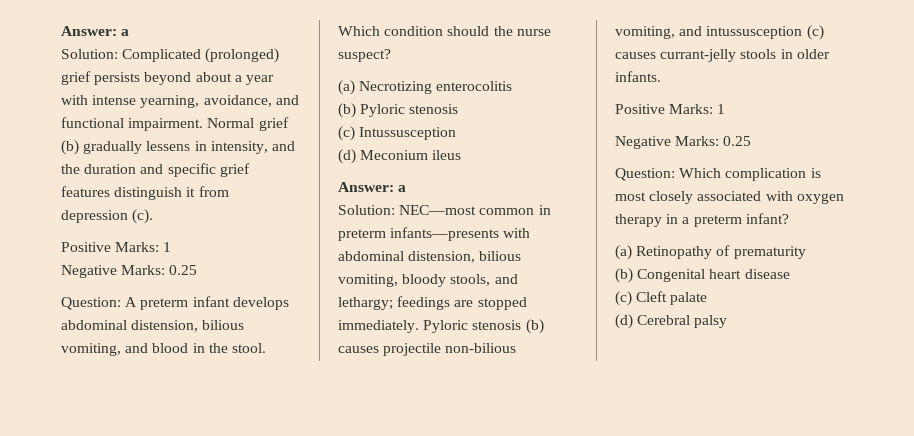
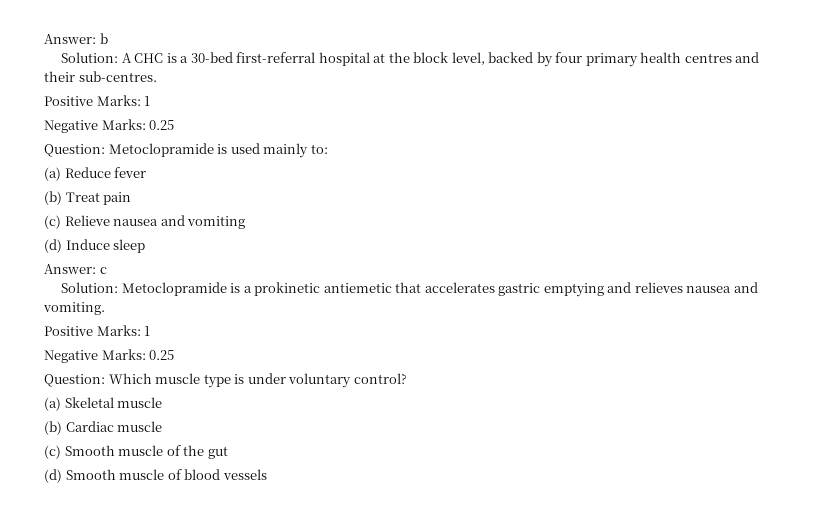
[61,26,130,36] [61,48,280,63] [61,71,274,85] [61,95,299,108] [61,117,289,131] [61,140,295,155] [61,163,250,177] [61,186,229,200] [61,209,154,224] [61,242,172,252] [61,265,198,278] [61,296,289,310] [61,320,245,332] [61,343,266,356] [338,26,551,36] [338,49,391,62] [338,80,513,95] [338,103,459,118] [338,126,457,141] [338,149,462,164] [338,182,407,192] [338,205,551,215] [338,227,531,241] [338,251,522,263] [338,274,518,287] [338,296,527,310] [338,319,544,334] [338,343,517,356] [615,25,824,40] [615,49,830,62] [615,71,661,82] Answer: a // Solution: Complicated (prolonged) grief persists beyond about a year with intense yearning, avoidance, and functional impairment. Normal grief (b) gradually lessens in intensity, and the duration and specific grief features distinguish it from depression (c). // Positive Marks: 1 // Negative Marks: 0.25 // Question: A preterm infant develops abdominal distension, bilious vomiting, and blood in the stool. Which condition should the nurse suspect? // (a) Necrotizing enterocolitis // (b) Pyloric stenosis // (c) Intussusception // (d) Meconium ileus // Answer: a // Solution: NEC—most common in preterm infants—presents with abdominal distension, bilious vomiting, bloody stools, and lethargy; feedings are stopped immediately. Pyloric stenosis (b) causes projectile non-bilious vomiting, and intussusception (c) causes currant-jelly stools in older infants. -> [44,33,108,44] [61,52,760,67] [44,71,157,82] [44,95,151,106] [44,119,175,133] [44,143,328,158] [44,167,147,181] [44,191,132,205] [44,215,246,229] [44,239,146,253] [44,264,107,274] [61,282,758,297] [43,302,105,315] Answer: b // Solution: A CHC is a 30-bed first-referral hospital at the block level, backed by four primary health centres and their sub-centres. // Positive Marks: 1 // Negative Marks: 0.25 // Question: Metoclopramide is used mainly to: // (a) Reduce fever // (b) Treat pain // (c) Relieve nausea and vomiting // (d) Induce sleep // Answer: c // Solution: Metoclopramide is a prokinetic antiemetic that accelerates gastric emptying and relieves nausea and vomiting.
[725,168,821,181] [615,191,844,204] [615,213,789,227] [615,245,806,260] [615,268,790,283] [615,291,708,306] [615,314,728,329] complication is most closely associated with oxygen therapy in a preterm infant? // (a) Retinopathy of prematurity // (b) Congenital heart disease // (c) Cleft palate // (d) Cerebral palsy -> [155,373,407,388] [44,397,163,411] [44,421,163,435] [44,445,228,459] [44,469,267,483] muscle type is under voluntary control? // (a) Skeletal muscle // (b) Cardiac muscle // (c) Smooth muscle of the gut // (d) Smooth muscle of blood vessels

